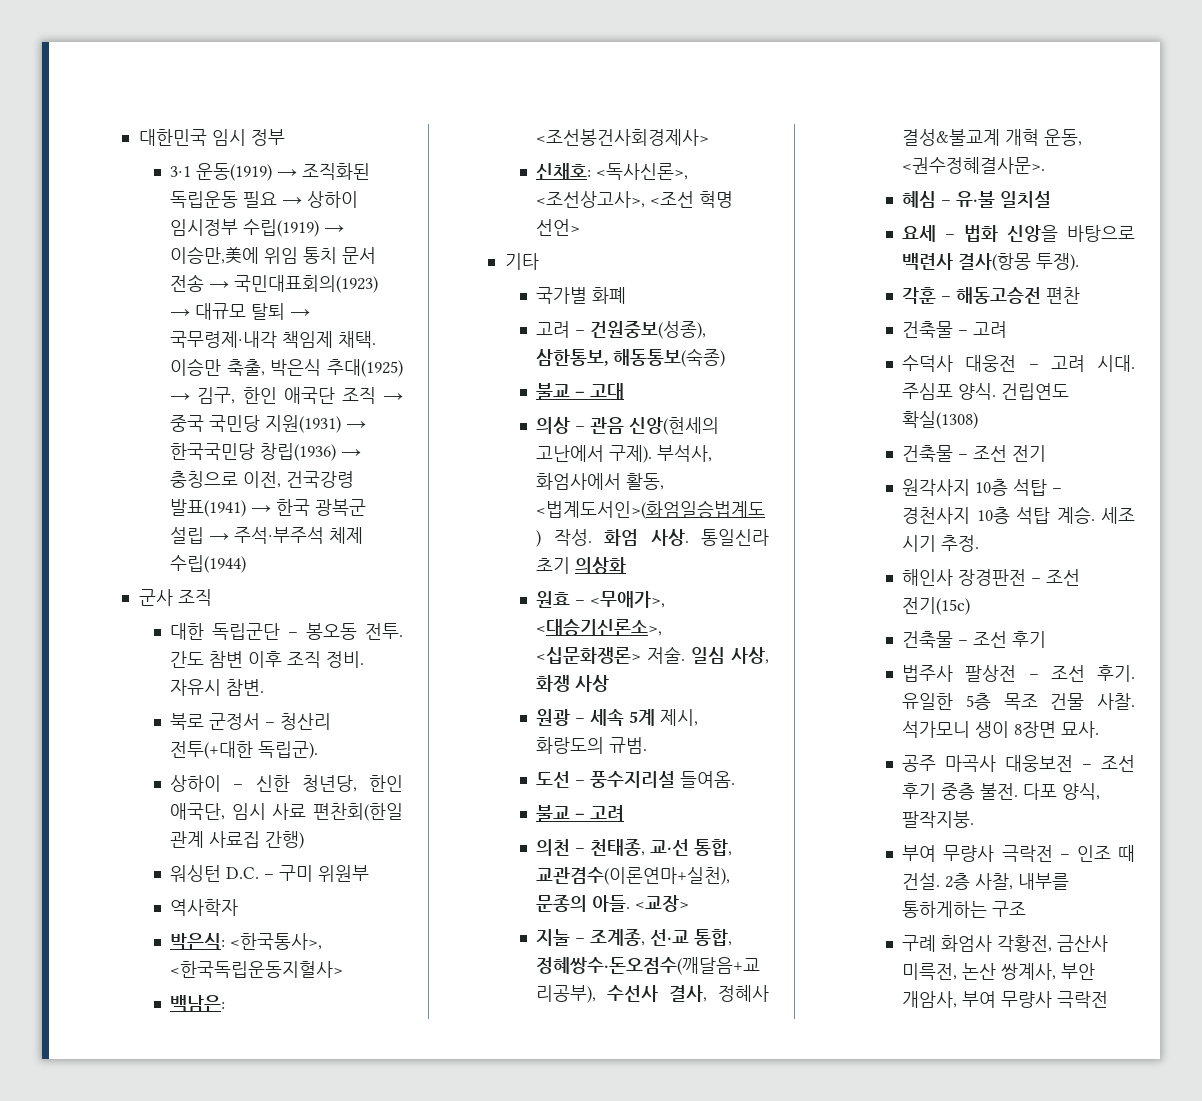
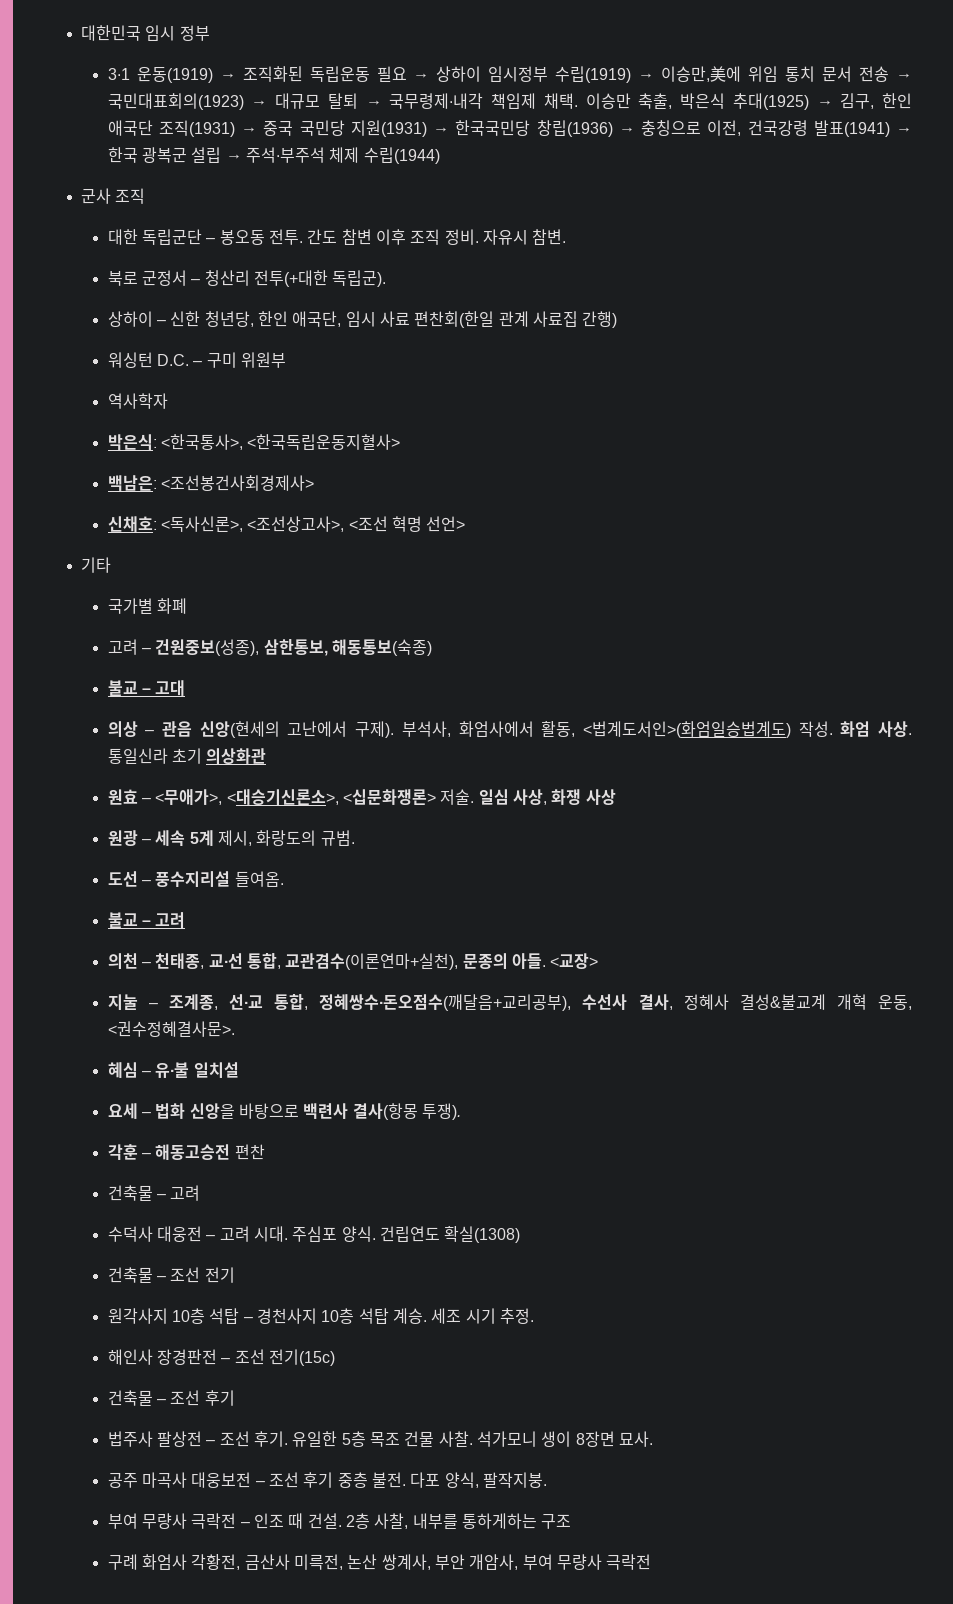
[341,387,376,404] 조직 -> [158,120,235,137] 조직(1931)
[575,557,627,574] 의상화 -> [206,748,267,764] 의상화관

